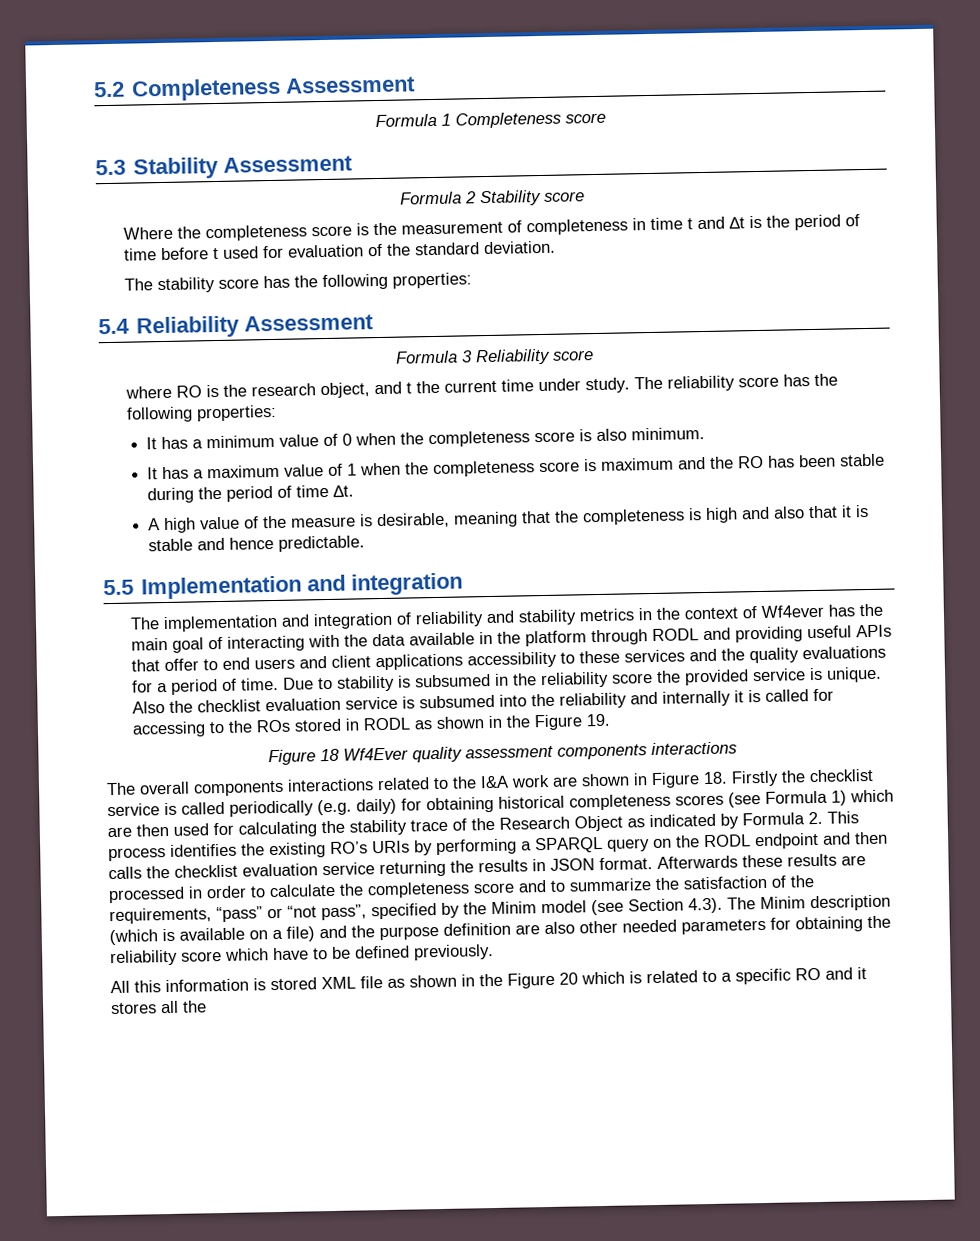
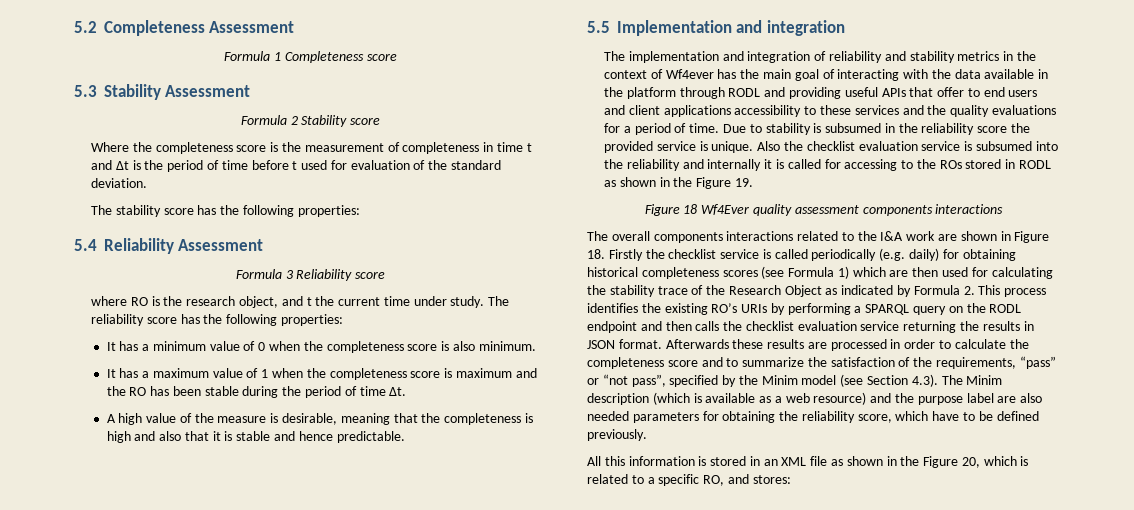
[249,926,315,942] on a file) -> [759,392,867,405] as a web resource)
[443,922,511,936] definition -> [966,393,994,403] label
[579,920,618,934] other -> (1043, 398) none
[181,951,222,962] score -> [857,414,892,423] score,
(317, 984) none -> [749,456,778,466] in an
[559,972,578,985] 20 -> [961,457,980,468] 20,
[795,967,867,981] [111,1000,207,1015] RO and it stores all the -> [703,474,791,486] RO, and stores:

